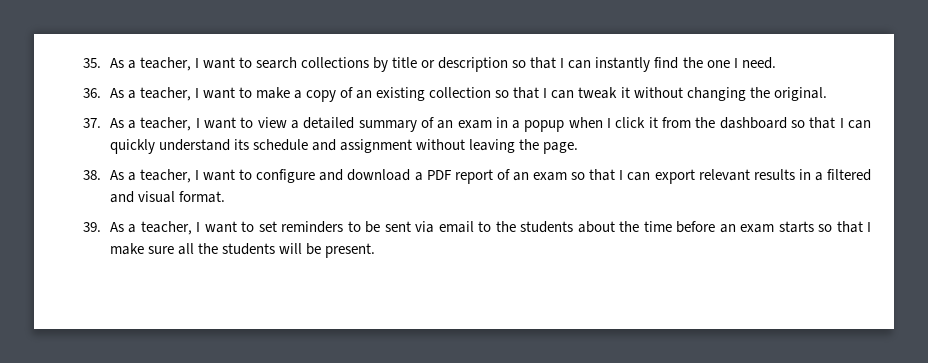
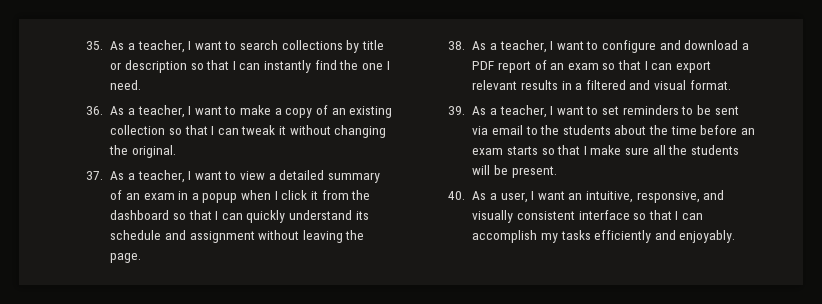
(375, 250) none -> [448,190,725,203] [472,210,704,223] [472,230,736,243] // 40. As a user, I want an intuitive, responsive, and visually consistent interface so that I can accomplish my tasks efficiently and enjoyably.

